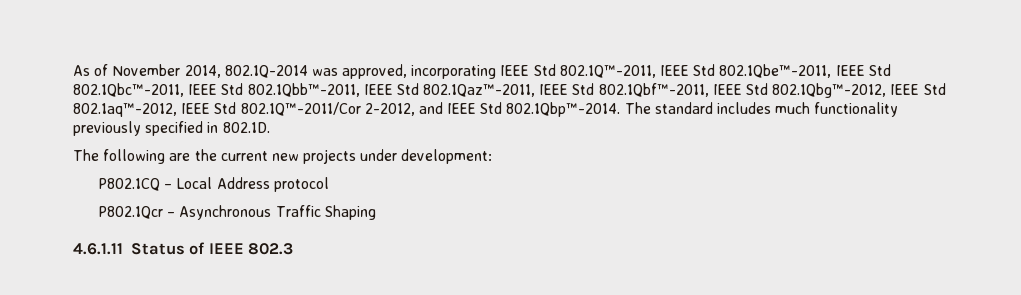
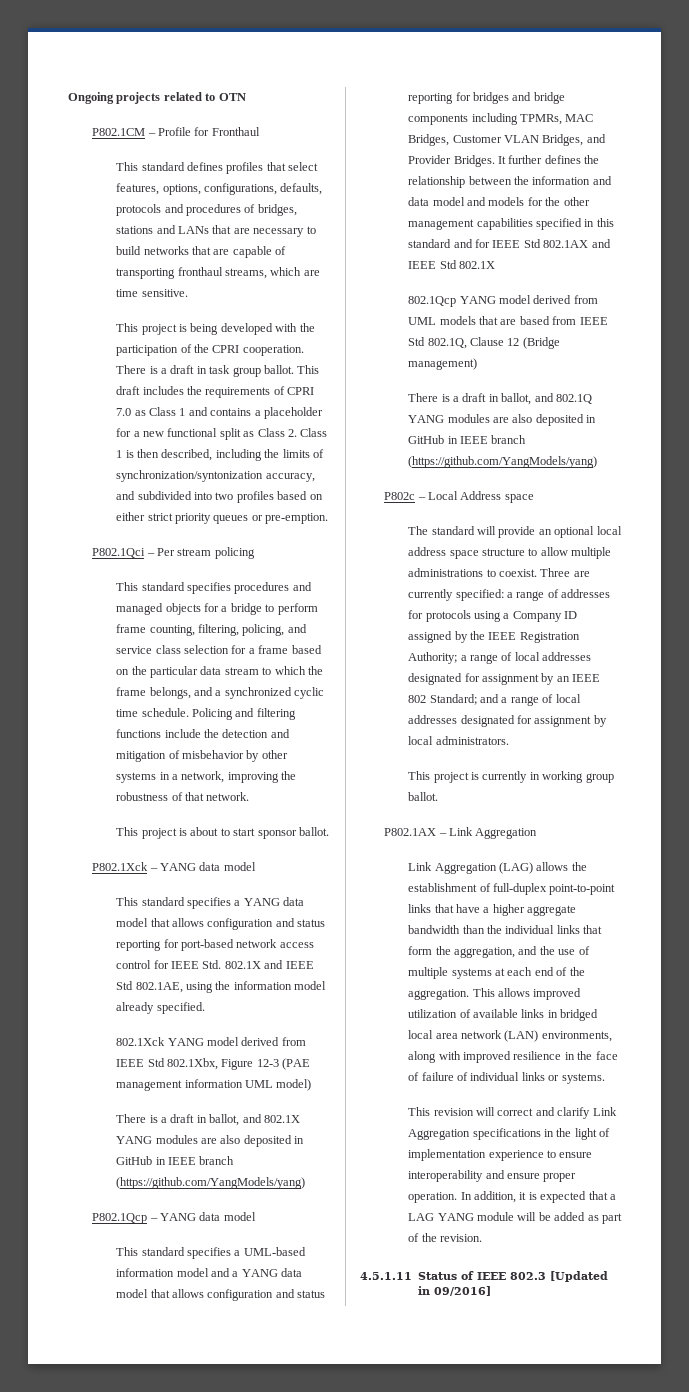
[73,64,891,79] [73,83,946,98] [73,102,899,117] [73,121,270,136] [73,149,493,164] [98,177,329,192] [98,205,376,220] [73,243,123,255] As of November 2014, 802.1Q-2014 was approved, incorporating IEEE Std 802.1Q™-2011, IEEE Std 802.1Qbe™-2011, IEEE Std 802.1Qbc™-2011, IEEE Std 802.1Qbb™-2011, IEEE Std 802.1Qaz™-2011, IEEE Std 802.1Qbf™-2011, IEEE Std 802.1Qbg™-2012, IEEE Std 802.1aq™-2012, IEEE Std 802.1Q™-2011/Cor 2-2012, and IEEE Std 802.1Qbp™-2014. The standard includes much functionality previously specified in 802.1D. // The following are the current new projects under development: // P802.1CQ – Local Address protocol // P802.1Qcr – Asynchronous Traffic Shaping // 4.6.1.11 -> [68,92,246,104] [92,127,260,136] [116,162,319,174] [116,183,323,195] [116,204,297,216] [116,225,316,237] [116,246,287,258] [116,267,320,279] [116,289,188,297] [116,323,315,335] [116,344,304,356] [116,365,320,377] [116,386,315,398] [116,407,323,419] [116,428,328,440] [116,449,324,461] [116,470,315,482] [116,491,323,503] [116,512,329,524] [92,547,255,559] [116,582,312,594] [116,603,318,615] [116,624,307,636] [116,645,322,654] [116,666,323,678] [116,687,325,699] [116,708,296,720] [116,729,290,738] [116,750,288,762] [116,771,297,783] [116,792,250,801] [116,827,329,839] [92,862,256,871] [116,897,305,909] [116,918,326,930] [116,939,314,951] [116,960,314,969] [116,981,327,993] [116,1002,205,1014] [116,1037,306,1046] [116,1058,311,1070] [116,1079,312,1091] [116,1114,300,1126] [116,1135,305,1147] [116,1156,235,1165] [116,1177,306,1189] [92,1212,256,1224] [116,1247,306,1259] [116,1268,303,1277] [116,1289,326,1301] [408,92,565,104] [408,113,594,125] [408,134,606,146] [408,155,600,167] [408,176,612,188] [408,197,590,206] [408,218,614,230] [408,239,611,248] [408,260,496,269] [408,295,598,307] [408,316,608,325] [408,337,560,349] [408,358,478,370] [408,393,592,405] [408,414,597,426] [408,435,527,444] [408,456,598,468] [384,491,534,503] [408,526,622,538] [408,547,612,559] [408,568,590,577] [408,589,611,601] [408,610,578,622] [408,631,580,643] [408,652,592,664] [408,673,601,685] [408,694,581,706] [408,715,607,727] [408,736,509,745] [408,771,614,783] [408,792,439,801] [384,827,538,839] [408,862,587,874] [408,883,616,895] [408,904,577,916] [408,925,603,934] [408,946,590,958] [408,967,585,979] [408,988,582,1000] [408,1009,599,1021] [408,1030,612,1042] [408,1051,618,1063] [408,1072,605,1084] [408,1107,617,1119] [408,1128,611,1140] [408,1149,593,1161] [408,1170,577,1182] [408,1191,616,1203] [408,1212,622,1224] [408,1233,483,1242] [360,1272,412,1280] Ongoing projects related to OTN // P802.1CM – Profile for Fronthaul // This standard defines profiles that select features, options, configurations, defaults, protocols and procedures of bridges, stations and LANs that are necessary to build networks that are capable of transporting fronthaul streams, which are time sensitive. // This project is being developed with the participation of the CPRI cooperation. There is a draft in task group ballot. This draft includes the requirements of CPRI 7.0 as Class 1 and contains a placeholder for a new functional split as Class 2. Class 1 is then described, including the limits of synchronization/syntonization accuracy, and subdivided into two profiles based on either strict priority queues or pre-emption. // P802.1Qci – Per stream policing // This standard specifies procedures and managed objects for a bridge to perform frame counting, filtering, policing, and service class selection for a frame based on the particular data stream to which the frame belongs, and a synchronized cyclic time schedule. Policing and filtering functions include the detection and mitigation of misbehavior by other systems in a network, improving the robustness of that network. // This project is about to start sponsor ballot. // P802.1Xck – YANG data model // This standard specifies a YANG data model that allows configuration and status reporting for port-based network access control for IEEE Std. 802.1X and IEEE Std 802.1AE, using the information model already specified. // 802.1Xck YANG model derived from IEEE Std 802.1Xbx, Figure 12-3 (PAE management information UML model) // There is a draft in ballot, and 802.1X YANG modules are also deposited in GitHub in IEEE branch (https://github.com/YangModels/yang) // P802.1Qcp – YANG data model // This standard specifies a UML-based information model and a YANG data model that allows configuration and status reporting for bridges and bridge components including TPMRs, MAC Bridges, Customer VLAN Bridges, and Provider Bridges. It further defines the relationship between the information and data model and models for the other management capabilities specified in this standard and for IEEE Std 802.1AX and IEEE Std 802.1X // 802.1Qcp YANG model derived from UML models that are based from IEEE Std 802.1Q, Clause 12 (Bridge management) // There is a draft in ballot, and 802.1Q YANG modules are also deposited in GitHub in IEEE branch (https://github.com/YangModels/yang) // P802c – Local Address space // The standard will provide an optional local address space structure to allow multiple administrations to coexist. Three are currently specified: a range of addresses for protocols using a Company ID assigned by the IEEE Registration Authority; a range of local addresses designated for assignment by an IEEE 802 Standard; and a range of local addresses designated for assignment by local administrators. // This project is currently in working group ballot. // P802.1AX – Link Aggregation // Link Aggregation (LAG) allows the establishment of full-duplex point-to-point links that have a higher aggregate bandwidth than the individual links that form the aggregation, and the use of multiple systems at each end of the aggregation. This allows improved utilization of available links in bridged local area network (LAN) environments, along with improved resilience in the face of failure of individual links or systems. // This revision will correct and clarify Link Aggregation specifications in the light of implementation experience to ensure interoperability and ensure proper operation. In addition, it is expected that a LAG YANG module will be added as part of the revision. // 4.5.1.11
(294, 249) none -> [550,1271,609,1282] [418,1286,492,1296] [Updated in 09/2016]

